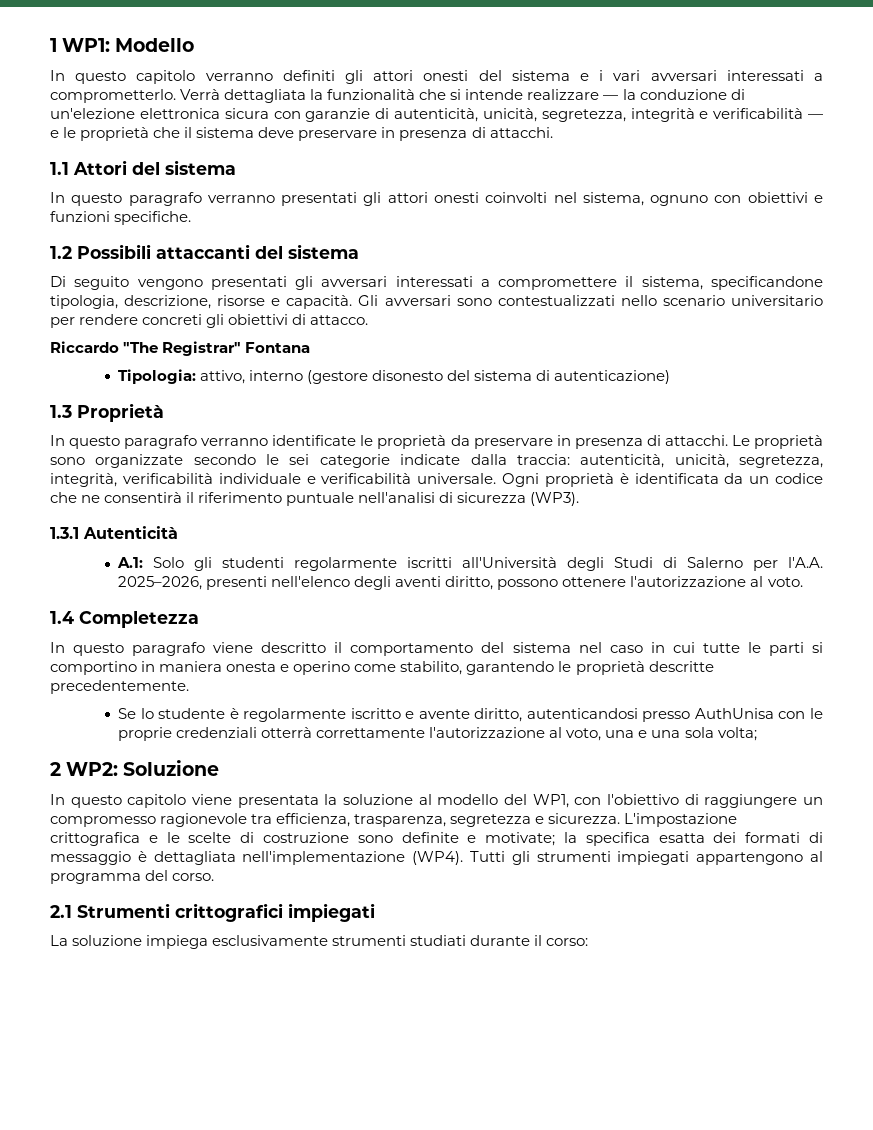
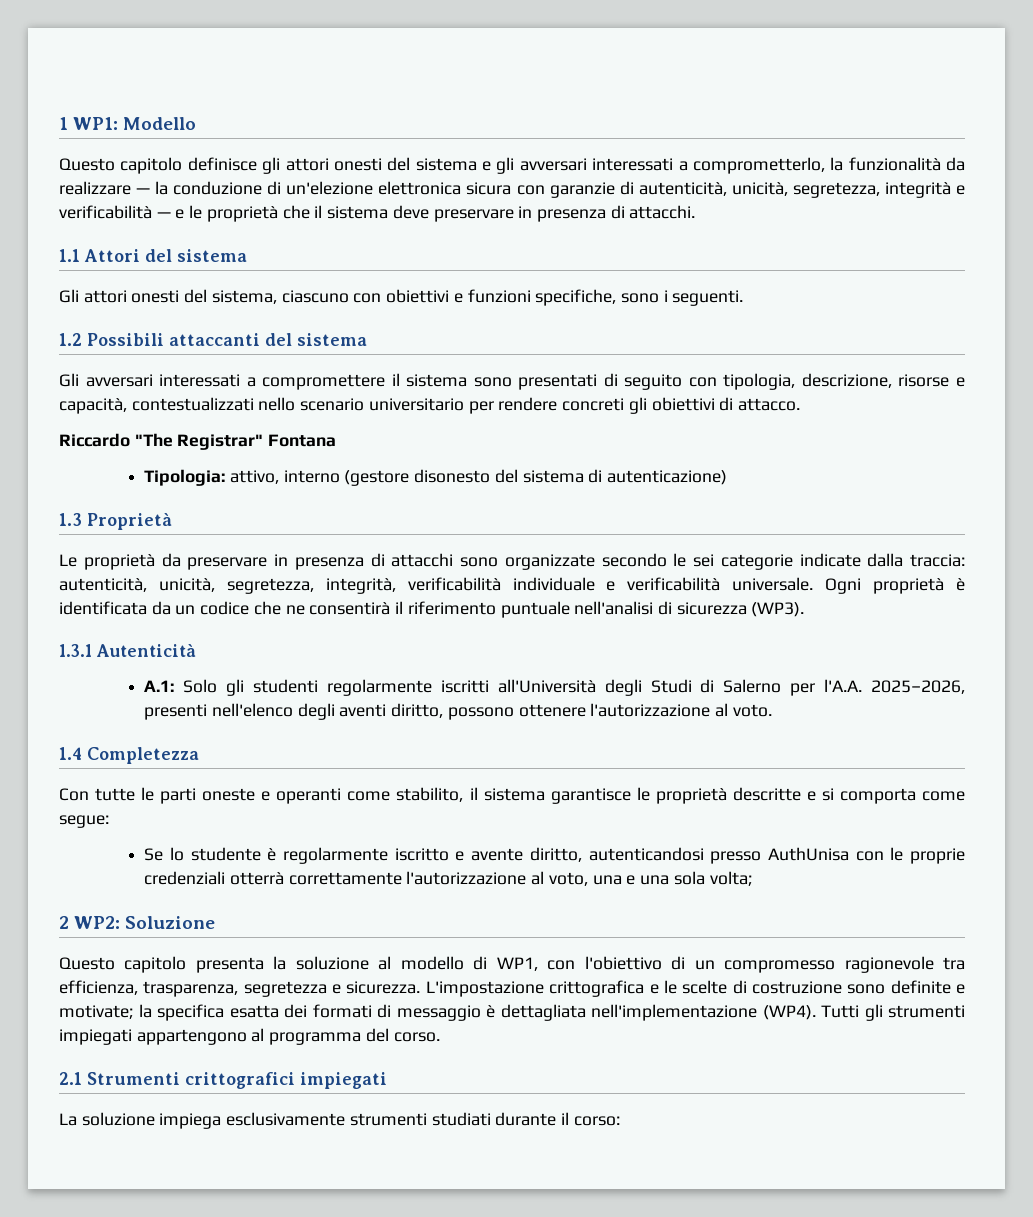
[50,70,335,84] In questo capitolo verranno definiti -> [59,157,257,174] Questo capitolo definisce
[599,70,824,81] [50,89,524,103] i vari avversari interessati a comprometterlo. Verrà dettagliata la funzionalità che si intende -> [496,157,965,174] gli avversari interessati a comprometterlo, la funzionalità da
[50,192,824,206] [50,211,192,225] In questo paragrafo verranno presentati gli attori onesti coinvolti nel sistema, ognuno con obiettivi e funzioni specifiche. -> [59,289,744,306] Gli attori onesti del sistema, ciascuno con obiettivi e funzioni specifiche, sono i seguenti.
[50,276,314,290] Di seguito vengono presentati gli -> [59,373,79,387] Gli
[641,276,823,290] [50,295,492,309] sistema, specificandone tipologia, descrizione, risorse e capacità. Gli avversari sono -> [406,373,965,390] [59,398,127,414] sistema sono presentati di seguito con tipologia, descrizione, risorse e capacità,
[50,435,374,449] In questo paragrafo verranno identificate le -> [59,554,77,567] Le
[664,435,823,449] attacchi. Le proprietà -> [391,553,454,567] attacchi
[50,642,823,656] [50,661,714,675] [50,680,189,694] In questo paragrafo viene descritto il comportamento del sistema nel caso in cui tutte le parti si comportino in maniera onesta e operino come stabilito, garantendo le proprietà descritte precedentemente. -> [59,787,965,804] [59,815,109,828] Con tutte le parti oneste e operanti come stabilito, il sistema garantisce le proprietà descritte e si comporta come segue:
[50,794,319,808] In questo capitolo viene presentata -> [59,956,264,973] Questo capitolo presenta
[504,794,527,805] del -> [473,956,488,970] di
[704,794,798,808] raggiungere -> (686, 963) none

